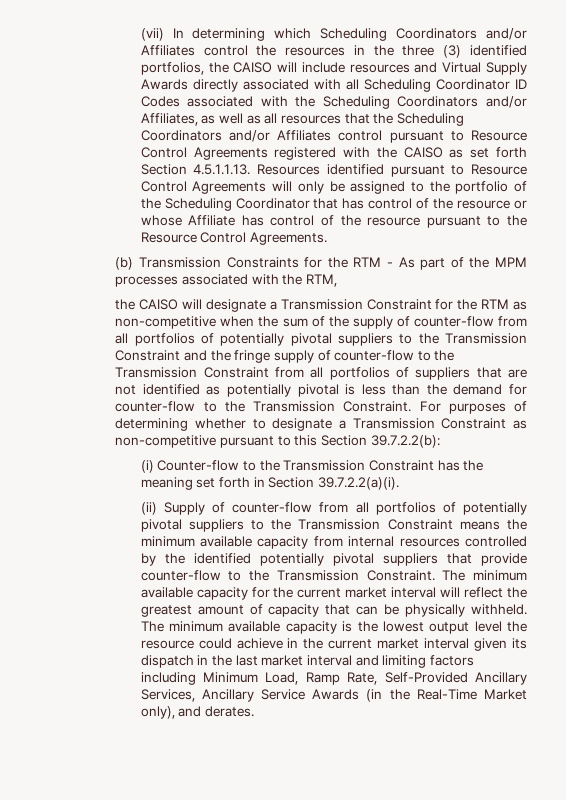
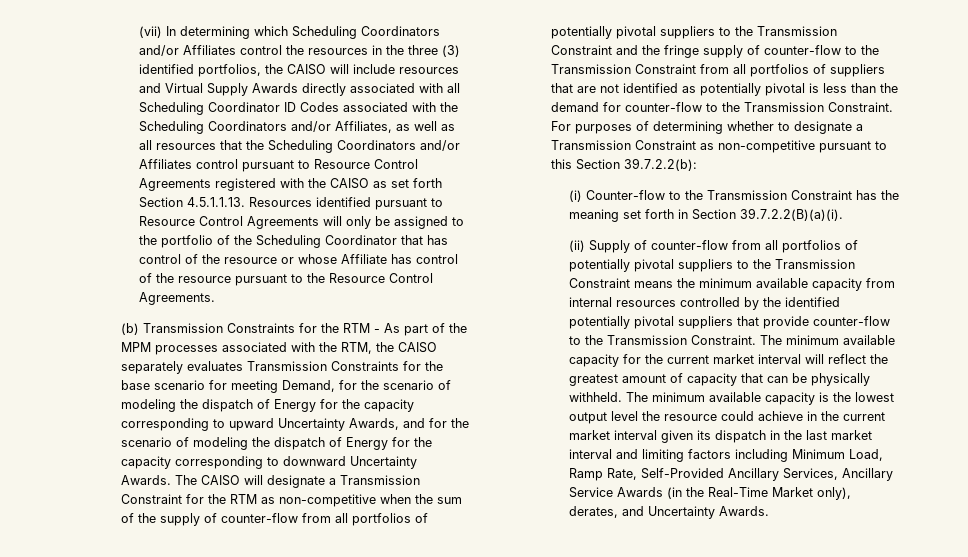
[115,299,179,310] // the CAISO -> [376,342,438,353] [121,361,444,374] [121,380,452,393] [121,399,415,412] [121,418,470,431] [121,437,433,450] [121,456,418,469] [121,475,241,486] the CAISO separately evaluates Transmission Constraints for the base scenario for meeting Demand, for the scenario of modeling the dispatch of Energy for the capacity corresponding to upward Uncertainty Awards, and for the scenario of modeling the dispatch of Energy for the capacity corresponding to downward Uncertainty Awards. The CAISO
[317,477,399,490] 39.7.2.2(a)(i). -> [740,208,844,221] 39.7.2.2(B)(a)(i).
[178,706,255,717] and derates. -> [569,506,770,519] derates, and Uncertainty Awards.

